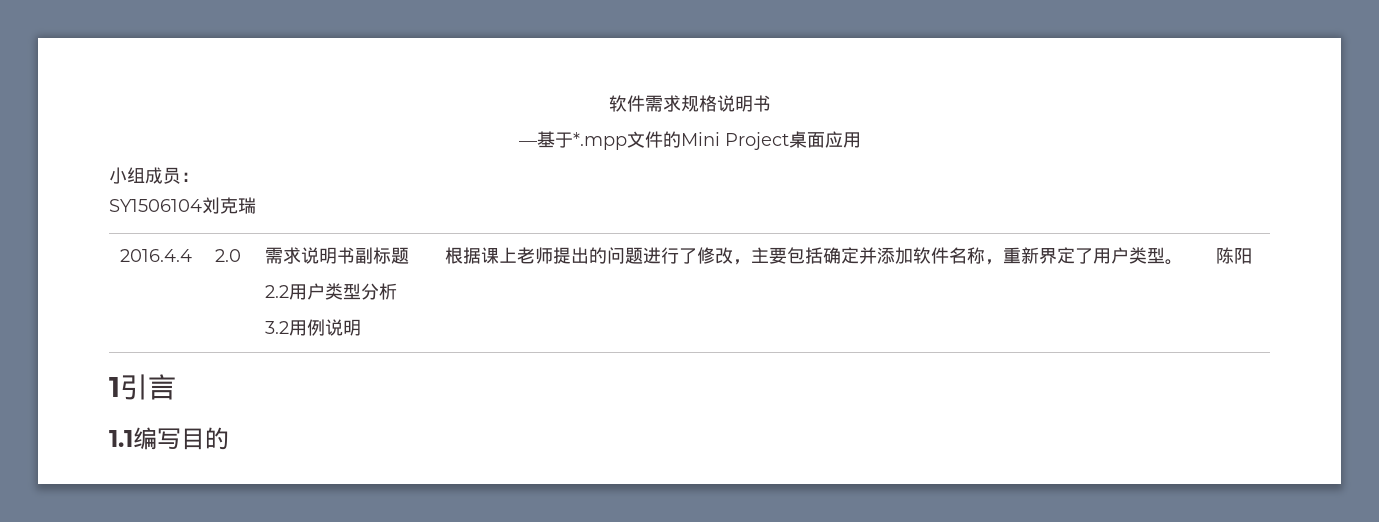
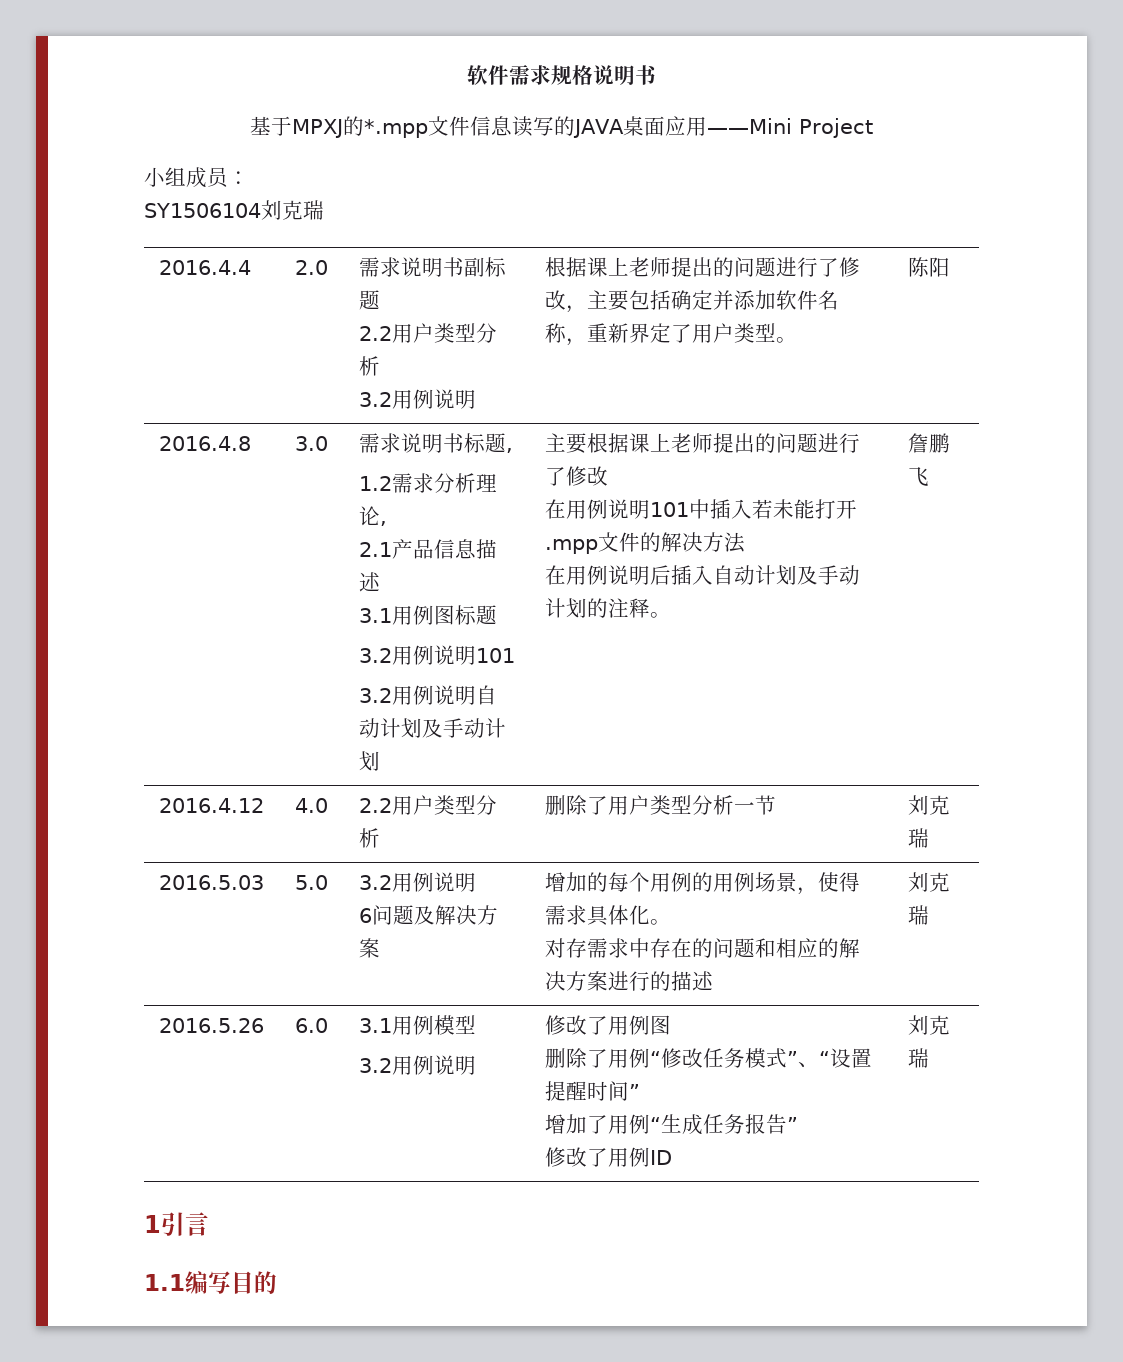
[518,131,789,150] —基于*.mpp文件的Mini Project -> [250,116,625,138] 基于MPXJ的*.mpp文件信息读写的JAVA
(861, 140) none -> [706,118,873,138] ——Mini Project
(1253, 256) none -> [159,436,252,451] [295,436,329,451] [359,433,514,453] [359,473,498,493] [359,506,388,526] [359,539,498,559] [359,572,381,592] [359,605,498,625] [359,645,516,665] [359,685,498,705] [359,718,507,738] [359,751,381,771] [545,433,861,454] [545,466,609,486] [545,499,858,519] [545,532,746,554] [545,565,861,585] [545,598,672,618] [908,433,951,453] [908,467,930,486] [159,798,265,813] [295,798,329,813] [359,795,498,815] [359,828,381,848] [545,795,777,815] [908,795,951,815] [908,828,930,848] [159,875,265,890] [295,875,329,890] [359,872,477,892] [359,905,499,925] [359,938,381,958] [545,872,861,895] [545,905,672,926] [545,938,861,958] [545,971,714,991] [908,872,951,892] [908,905,930,925] [159,1018,265,1033] [295,1018,329,1033] [359,1015,477,1035] [359,1055,477,1075] [545,1015,672,1035] [545,1048,873,1068] [545,1081,641,1101] [545,1114,799,1135] [545,1147,673,1167] [908,1015,951,1035] [908,1048,930,1068] // 2016.4.8 | 3.0 | 需求说明书标题, // 1.2需求分析理论, // 2.1产品信息描述 // 3.1用例图标题 // 3.2用例说明101 // 3.2用例说明自动计划及手动计划 | 主要根据课上老师提出的问题进行了修改 // 在用例说明101中插入若未能打开.mpp文件的解决方法 // 在用例说明后插入自动计划及手动计划的注释。 | 詹鹏飞 // 2016.4.12 | 4.0 | 2.2用户类型分析 | 删除了用户类型分析一节 | 刘克瑞 // 2016.5.03 | 5.0 | 3.2用例说明 // 6问题及解决方案 | 增加的每个用例的用例场景，使得需求具体化。 // 对存需求中存在的问题和相应的解决方案进行的描述 | 刘克瑞 // 2016.5.26 | 6.0 | 3.1用例模型 // 3.2用例说明 | 修改了用例图 // 删除了用例“修改任务模式”、“设置提醒时间” // 增加了用例“生成任务报告” // 修改了用例ID | 刘克瑞

